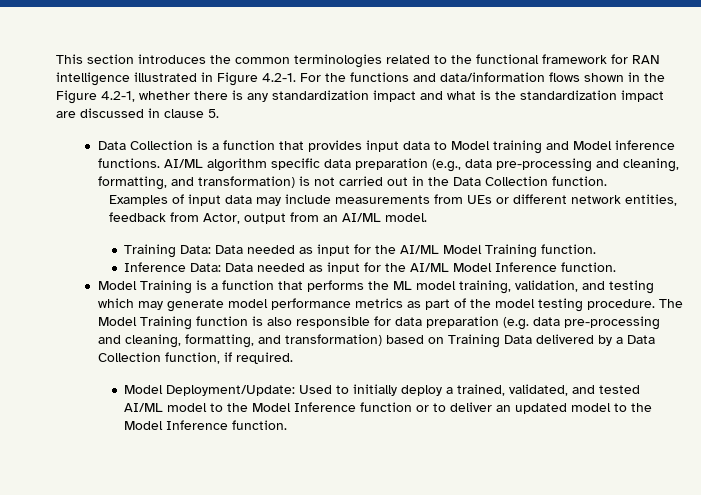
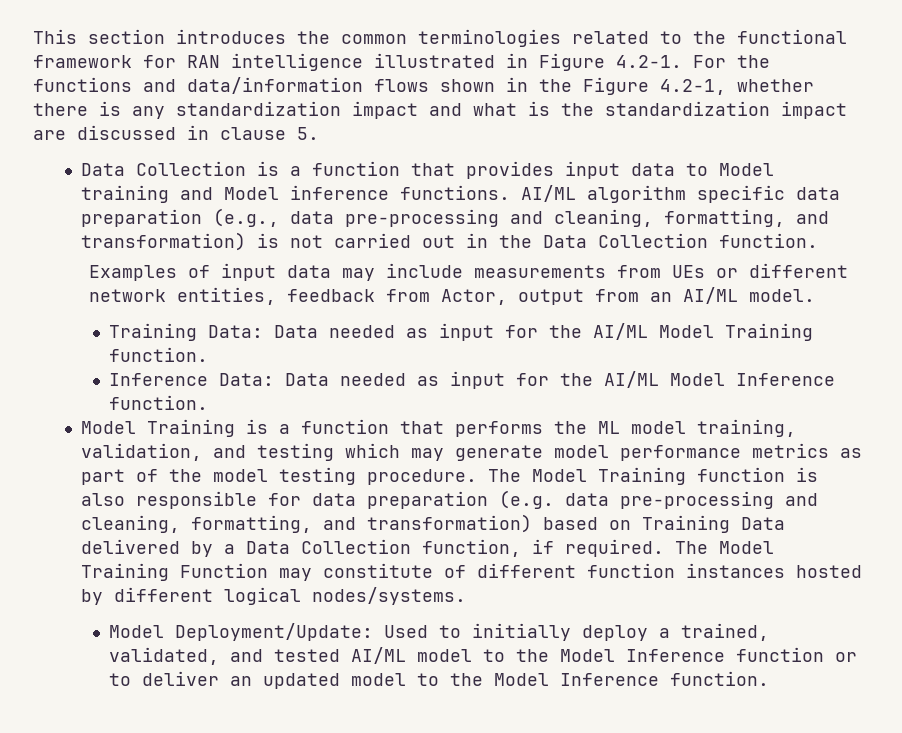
(293, 358) none -> [674,541,774,554] [80,563,862,581] [80,587,466,605] The Model Training Function may constitute of different function instances hosted by different logical nodes/systems.

